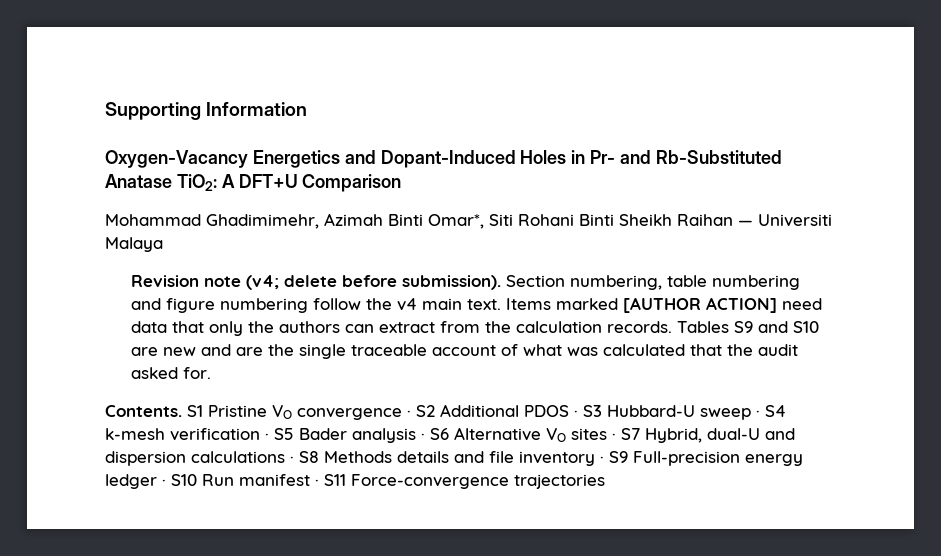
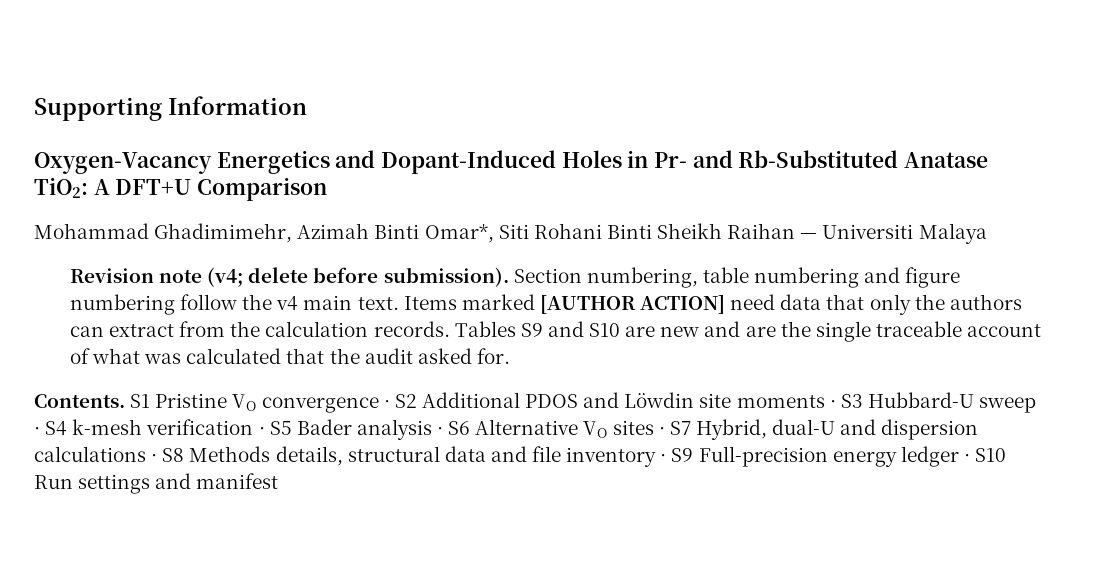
(569, 411) none -> [583,392,825,408] and Löwdin site moments
[397,451,449,463] details -> [275,446,486,466] details, structural data
[239,474,605,489] manifest · S11 Force-convergence trajectories -> [78,473,279,494] settings and manifest

